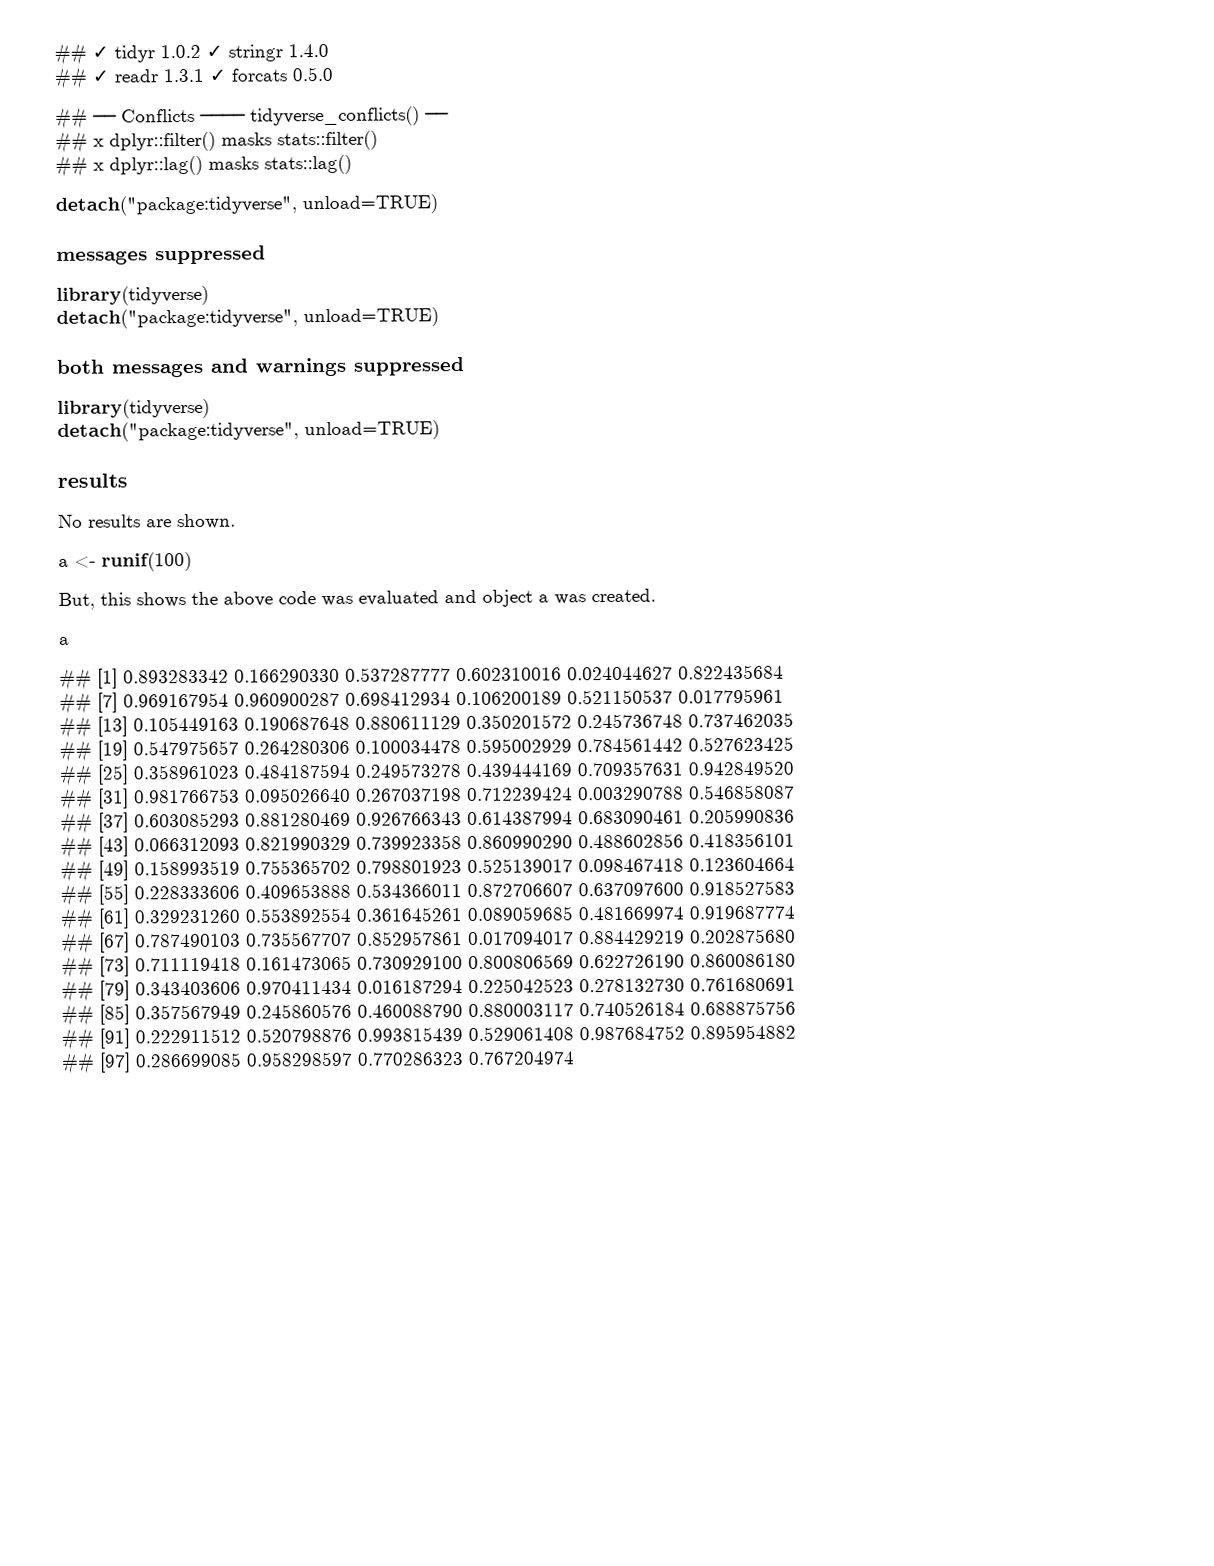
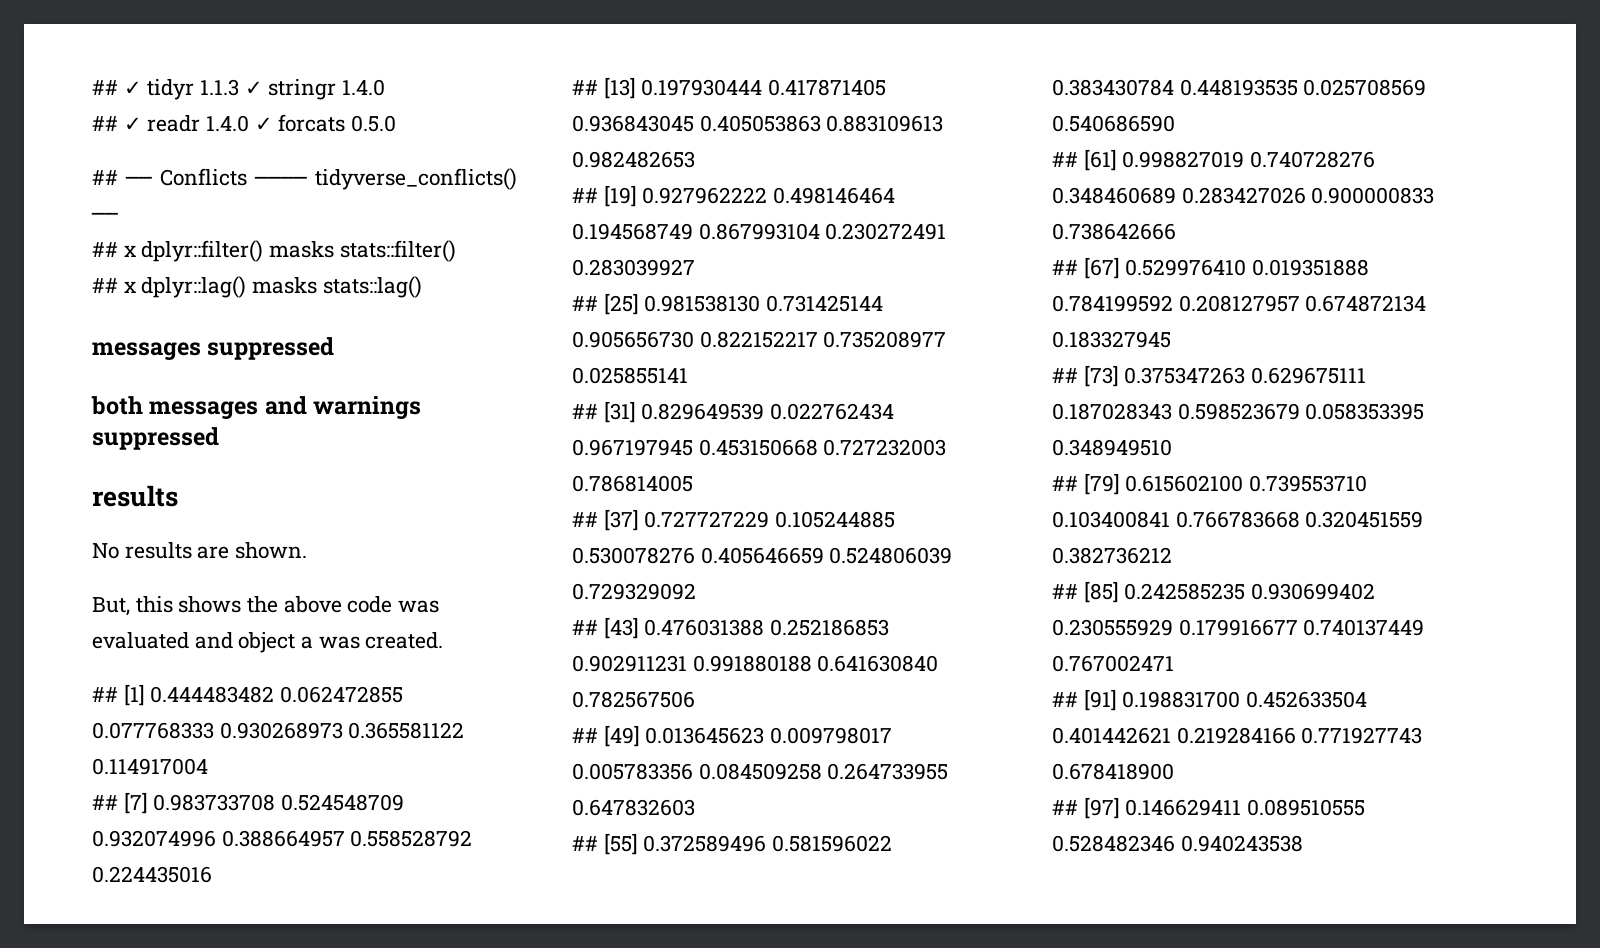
[160,44,201,59] 1.0.2 -> [200,79,240,96] 1.1.3
[163,68,204,83] 1.3.1 -> [206,115,250,132] 1.4.0
[55,194,438,216] // detach("package:tidyverse", unload=TRUE) -> (422, 287) none
[56,285,209,306] [56,307,439,329] // library(tidyverse) // detach("package:tidyverse", unload=TRUE) -> (335, 348) none
[57,398,210,419] [57,420,440,442] // library(tidyverse) // detach("package:tidyverse", unload=TRUE) -> (219, 438) none
[58,551,192,572] // a <- runif(100) -> (308, 550) none
[58,636,69,645] // a -> (444, 640) none
[123,664,784,684] [59,688,784,714] [59,712,794,738] [59,736,794,762] [59,760,794,786] [60,784,795,810] [60,808,795,834] [60,832,795,858] [60,857,795,882] [60,880,795,906] [60,905,795,930] [61,928,796,954] [61,953,796,978] [61,977,796,1002] [61,1000,796,1026] [61,1024,796,1050] [61,1051,575,1074] 0.893283342 0.166290330 0.537287777 0.602310016 0.024044627 0.822435684 // ## [7] 0.969167954 0.960900287 0.698412934 0.106200189 0.521150537 0.017795961 // ## [13] 0.105449163 0.190687648 0.880611129 0.350201572 0.245736748 0.737462035 // ## [19] 0.547975657 0.264280306 0.100034478 0.595002929 0.784561442 0.527623425 // ## [25] 0.358961023 0.484187594 0.249573278 0.439444169 0.709357631 0.942849520 // ## [31] 0.981766753 0.095026640 0.267037198 0.712239424 0.003290788 0.546858087 // ## [37] 0.603085293 0.881280469 0.926766343 0.614387994 0.683090461 0.205990836 // ## [43] 0.066312093 0.821990329 0.739923358 0.860990290 0.488602856 0.418356101 // ## [49] 0.158993519 0.755365702 0.798801923 0.525139017 0.098467418 0.123604664 // ## [55] 0.228333606 0.409653888 0.534366011 0.872706607 0.637097600 0.918527583 // ## [61] 0.329231260 0.553892554 0.361645261 0.089059685 0.481669974 0.919687774 // ## [67] 0.787490103 0.735567707 0.852957861 0.017094017 0.884429219 0.202875680 // ## [73] 0.711119418 0.161473065 0.730929100 0.800806569 0.622726190 0.860086180 // ## [79] 0.343403606 0.970411434 0.016187294 0.225042523 0.278132730 0.761680691 // ## [85] 0.357567949 0.245860576 0.460088790 0.880003117 0.740526184 0.688875756 // ## [91] 0.222911512 0.520798876 0.993815439 0.529061408 0.987684752 0.895954882 // ## [97] 0.286699085 0.958298597 0.770286323 0.767204974 -> [150,686,404,703] [92,722,465,739] [92,758,208,775] [92,792,405,814] [92,830,473,847] [92,866,212,883] [572,77,887,99] [572,115,944,132] [572,151,695,168] [572,185,896,207] [572,223,947,240] [572,259,695,276] [572,293,884,315] [572,331,947,348] [572,367,688,384] [572,401,895,423] [572,439,947,456] [572,475,693,492] [572,509,896,531] [572,547,953,564] [572,583,696,600] [572,617,890,639] [572,655,939,672] [572,691,695,708] [572,725,893,747] [572,763,949,780] [572,799,695,816] [572,833,893,855] [1052,79,1427,96] [1052,115,1175,132] [1052,149,1376,171] [1052,187,1435,204] [1052,223,1176,240] [1052,257,1370,279] [1052,295,1427,312] [1052,331,1171,348] [1052,365,1367,387] [1052,403,1425,420] [1052,439,1172,456] [1052,473,1368,495] [1052,511,1424,528] [1052,547,1172,564] [1052,581,1376,603] [1052,619,1425,636] [1052,655,1174,672] [1052,689,1368,711] [1052,727,1423,744] [1052,763,1174,780] [1052,797,1366,819] [1052,835,1303,852] 0.444483482 0.062472855 0.077768333 0.930268973 0.365581122 0.114917004 // ## [7] 0.983733708 0.524548709 0.932074996 0.388664957 0.558528792 0.224435016 // ## [13] 0.197930444 0.417871405 0.936843045 0.405053863 0.883109613 0.982482653 // ## [19] 0.927962222 0.498146464 0.194568749 0.867993104 0.230272491 0.283039927 // ## [25] 0.981538130 0.731425144 0.905656730 0.822152217 0.735208977 0.025855141 // ## [31] 0.829649539 0.022762434 0.967197945 0.453150668 0.727232003 0.786814005 // ## [37] 0.727727229 0.105244885 0.530078276 0.405646659 0.524806039 0.729329092 // ## [43] 0.476031388 0.252186853 0.902911231 0.991880188 0.641630840 0.782567506 // ## [49] 0.013645623 0.009798017 0.005783356 0.084509258 0.264733955 0.647832603 // ## [55] 0.372589496 0.581596022 0.383430784 0.448193535 0.025708569 0.540686590 // ## [61] 0.998827019 0.740728276 0.348460689 0.283427026 0.900000833 0.738642666 // ## [67] 0.529976410 0.019351888 0.784199592 0.208127957 0.674872134 0.183327945 // ## [73] 0.375347263 0.629675111 0.187028343 0.598523679 0.058353395 0.348949510 // ## [79] 0.615602100 0.739553710 0.103400841 0.766783668 0.320451559 0.382736212 // ## [85] 0.242585235 0.930699402 0.230555929 0.179916677 0.740137449 0.767002471 // ## [91] 0.198831700 0.452633504 0.401442621 0.219284166 0.771927743 0.678418900 // ## [97] 0.146629411 0.089510555 0.528482346 0.940243538

